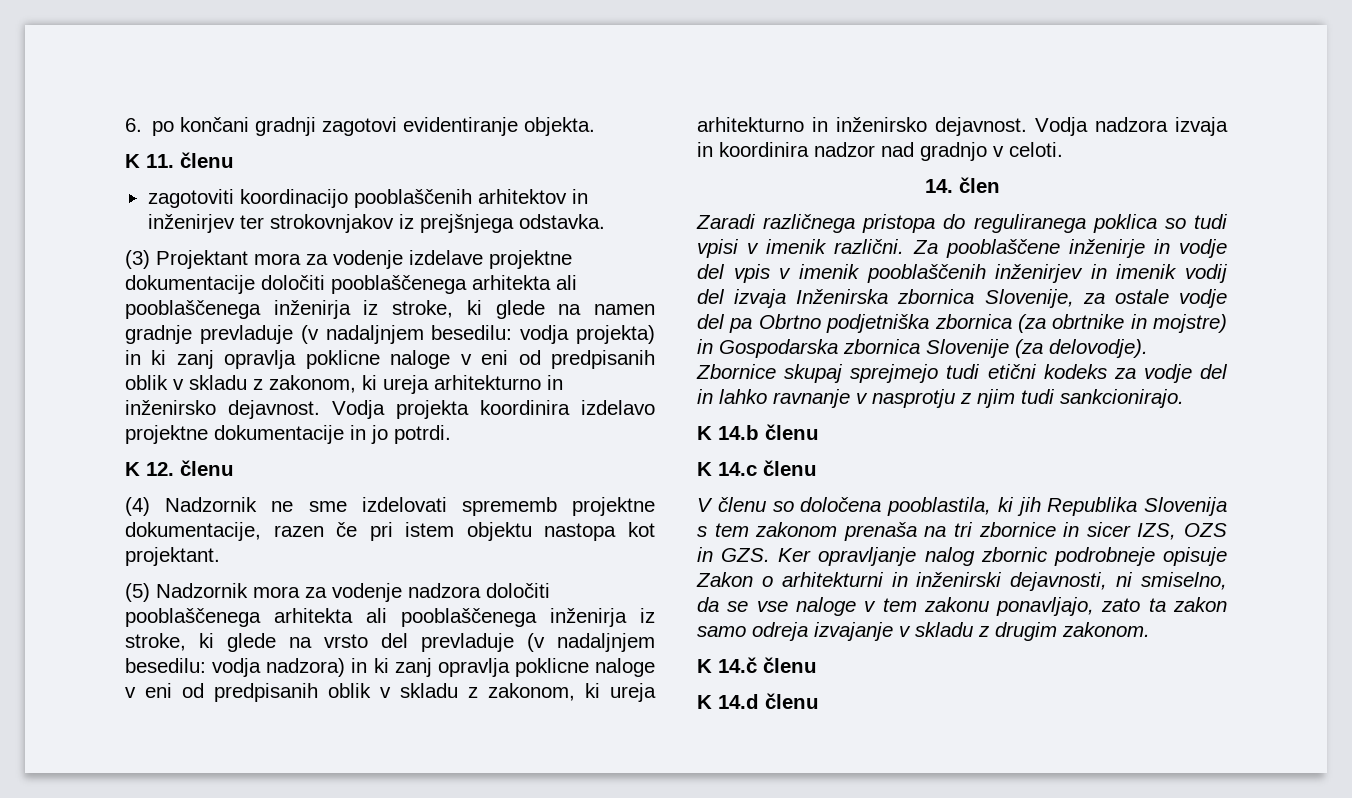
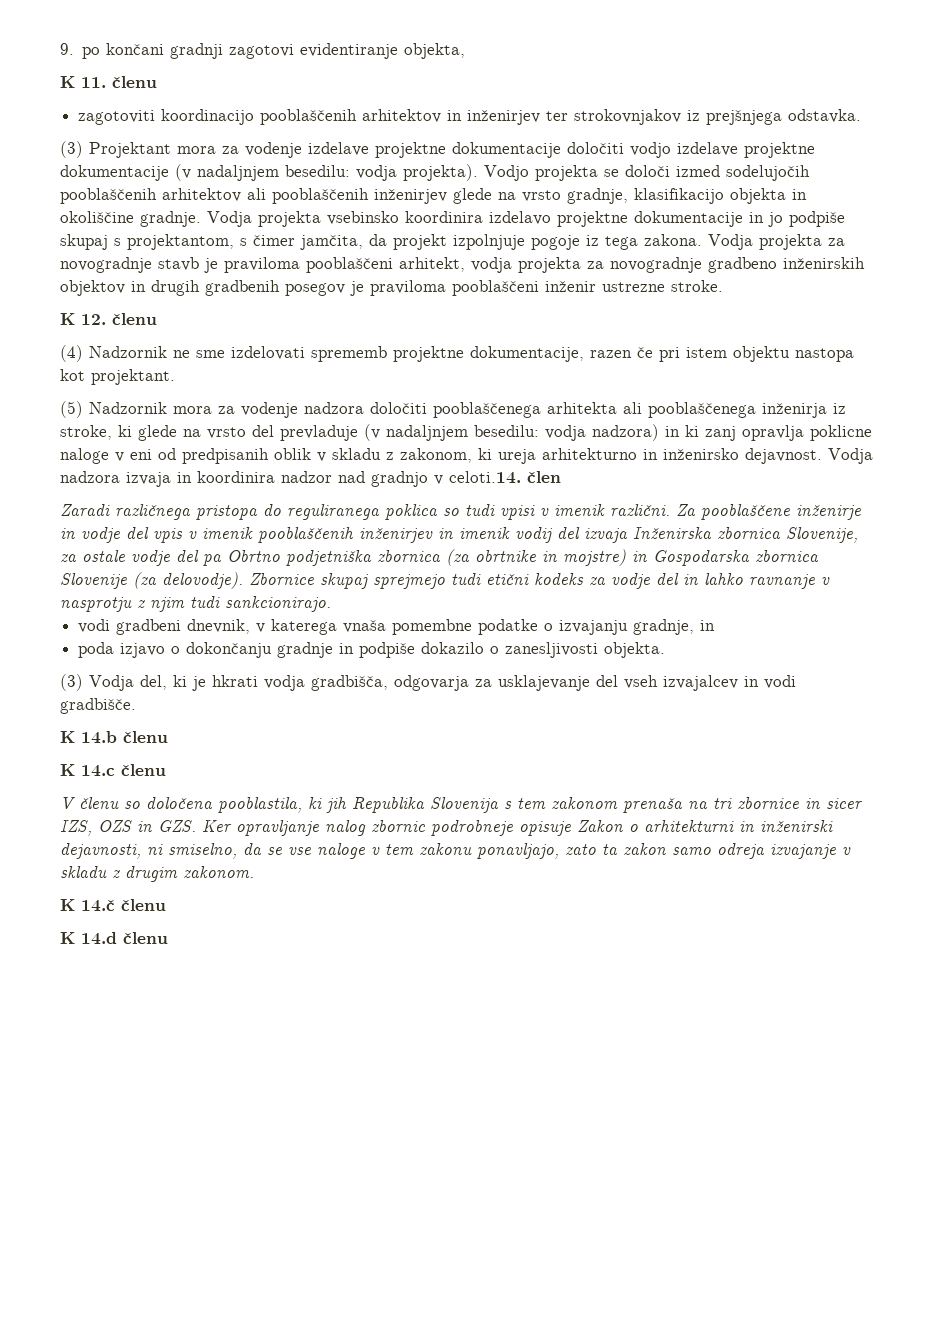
[125,118,142,132] 6. -> [60,43,74,55] 9.
[524,117,596,136] objekta. -> [404,43,466,59] objekta,
[331,275,577,294] [125,300,655,319] [125,325,655,344] [125,350,655,369] [125,375,563,394] [125,400,469,419] pooblaščenega arhitekta ali pooblaščenega inženirja iz stroke, ki glede na namen gradnje prevladuje (v nadaljnjem besedilu: vodja projekta) in ki zanj opravlja poklicne naloge v eni od predpisanih oblik v skladu z zakonom, ki ureja arhitekturno in inženirsko dejavnost. Vodja projekta -> [630,142,815,158] [60,164,810,181] [60,188,807,204] [60,211,399,227] vodjo izdelave projektne dokumentacije (v nadaljnjem besedilu: vodja projekta). Vodjo projekta se določi izmed sodelujočih pooblaščenih arhitektov ali pooblaščenih inženirjev glede na vrsto gradnje, klasifikacijo objekta in okoliščine gradnje. Vodja projekta vsebinsko
[394,425,451,444] potrdi. -> [789,211,845,227] [60,234,845,250] [60,257,865,273] [60,280,723,296] podpiše skupaj s projektantom, s čimer jamčita, da projekt izpolnjuje pogoje iz tega zakona. Vodja projekta za novogradnje stavb je praviloma pooblaščeni arhitekt, vodja projekta za novogradnje gradbeno inženirskih objektov in drugih gradbenih posegov je praviloma pooblaščeni inženir ustrezne stroke.
[1009,142,1063,157] [924,179,953,193] celoti. // 14. -> [449,471,521,484] celoti.14.
(1184, 398) none -> [78,619,716,635] [78,642,666,658] [60,674,796,691] [60,698,136,714] // vodi gradbeni dnevnik, v katerega vnaša pomembne podatke o izvajanju gradnje, in // poda izjavo o dokončanju gradnje in podpiše dokazilo o zanesljivosti objekta. // (3) Vodja del, ki je hkrati vodja gradbišča, odgovarja za usklajevanje del vseh izvajalcev in vodi gradbišče.

